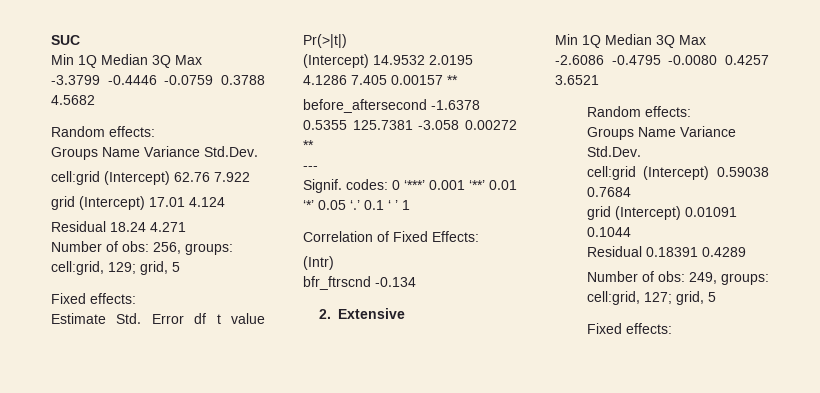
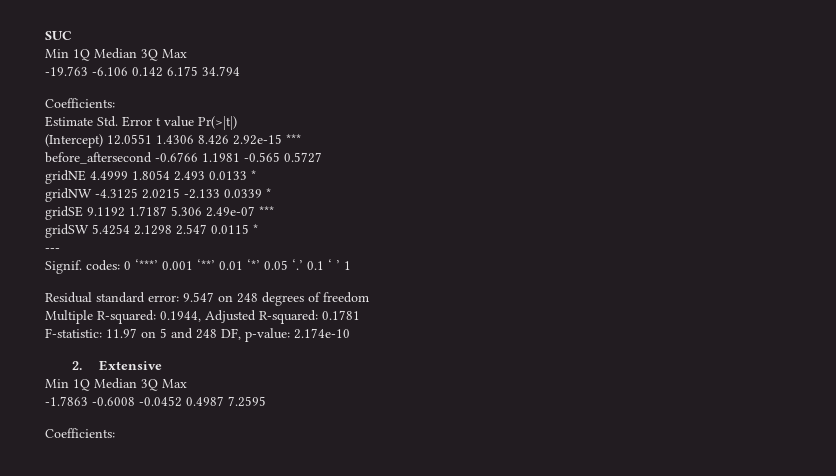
[51,75,265,85] [51,95,95,105] [51,126,155,137] [51,146,258,160] [51,171,250,185] [51,196,225,210] [51,221,186,232] [51,241,233,255] [51,261,180,275] [51,293,136,304] -3.3799 -0.4446 -0.0759 0.3788 4.5682 // Random effects: // Groups Name Variance Std.Dev. // cell:grid (Intercept) 62.76 7.922 // grid (Intercept) 17.01 4.124 // Residual 18.24 4.271 // Number of obs: 256, groups: cell:grid, 129; grid, 5 // Fixed effects: -> [45,66,240,77] [45,98,115,108] -19.763 -6.106 0.142 6.175 34.794 // Coefficients:
[194,313,207,324] df -> (152, 121) none
[373,55,473,65] [303,75,458,85] [303,99,480,113] [303,120,517,130] [303,140,314,150] 14.9532 2.0195 4.1286 7.405 0.00157 ** // before_aftersecond -1.6378 0.5355 125.7381 -3.058 0.00272 ** -> [107,134,301,145] [45,152,322,164] [45,170,256,184] [45,188,271,202] [45,206,274,220] [45,224,258,238] 12.0551 1.4306 8.426 2.92e-15 *** // before_aftersecond -0.6766 1.1981 -0.565 0.5727 // gridNE 4.4999 1.8054 2.493 0.0133 * // gridNW -4.3125 2.0215 -2.133 0.0339 * // gridSE 9.1192 1.7187 5.306 2.49e-07 *** // gridSW 5.4254 2.1298 2.547 0.0115 *
[303,231,479,242] [303,256,334,270] [303,276,416,290] Correlation of Fixed Effects: // (Intr) // bfr_ftrscnd -0.134 -> [45,292,369,306] [45,310,360,324] [45,328,350,342] Residual standard error: 9.547 on 248 degrees of freedom // Multiple R-squared: 0.1944, Adjusted R-squared: 0.1781 // F-statistic: 11.97 on 5 and 248 DF, p-value: 2.174e-10
[555,55,769,65] [555,75,599,85] [586,106,691,117] [586,126,736,140] [586,146,641,157] [586,166,769,180] [586,187,631,197] [586,206,737,220] [586,227,631,237] [586,246,746,257] [586,271,769,285] [586,291,716,305] [586,323,672,334] -2.6086 -0.4795 -0.0080 0.4257 3.6521 // Random effects: // Groups Name Variance Std.Dev. // cell:grid (Intercept) 0.59038 0.7684 // grid (Intercept) 0.01091 0.1044 // Residual 0.18391 0.4289 // Number of obs: 249, groups: cell:grid, 127; grid, 5 // Fixed effects: -> [45,396,266,407] [45,428,115,438] -1.7863 -0.6008 -0.0452 0.4987 7.2595 // Coefficients:

